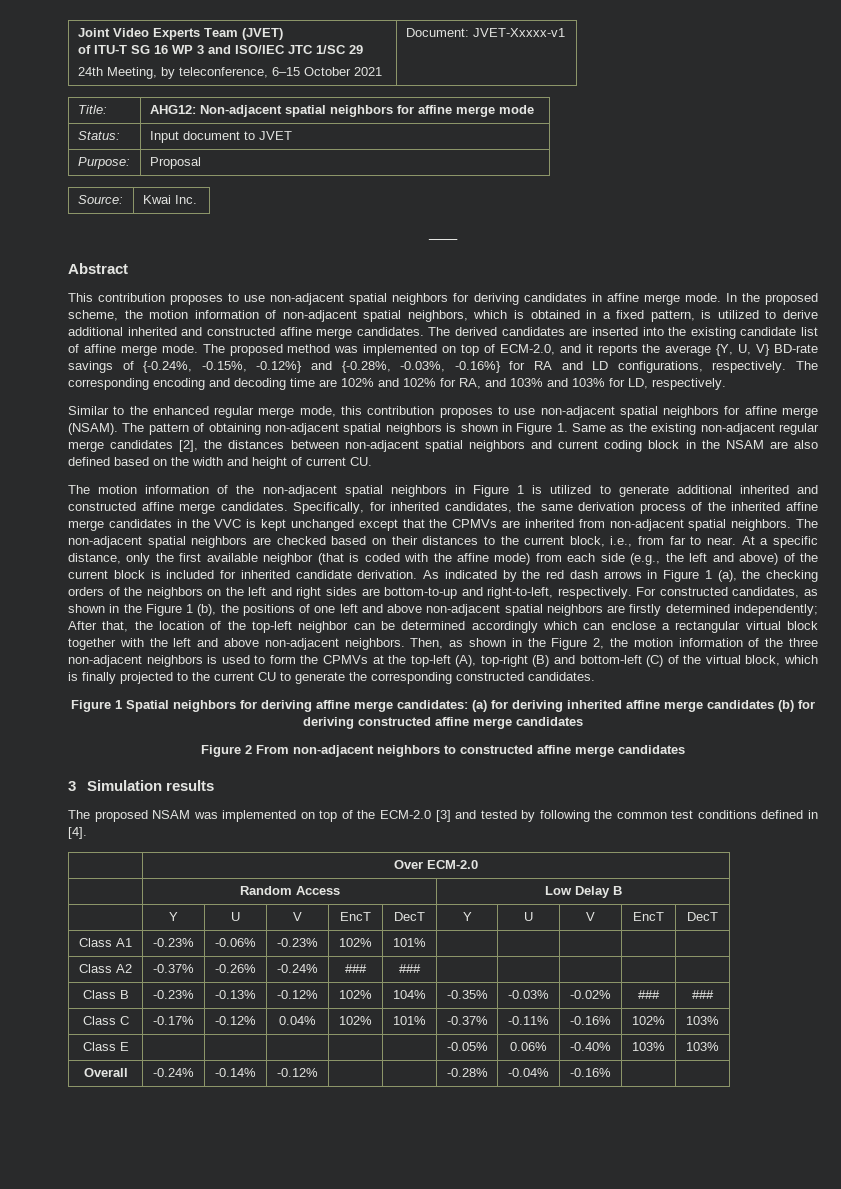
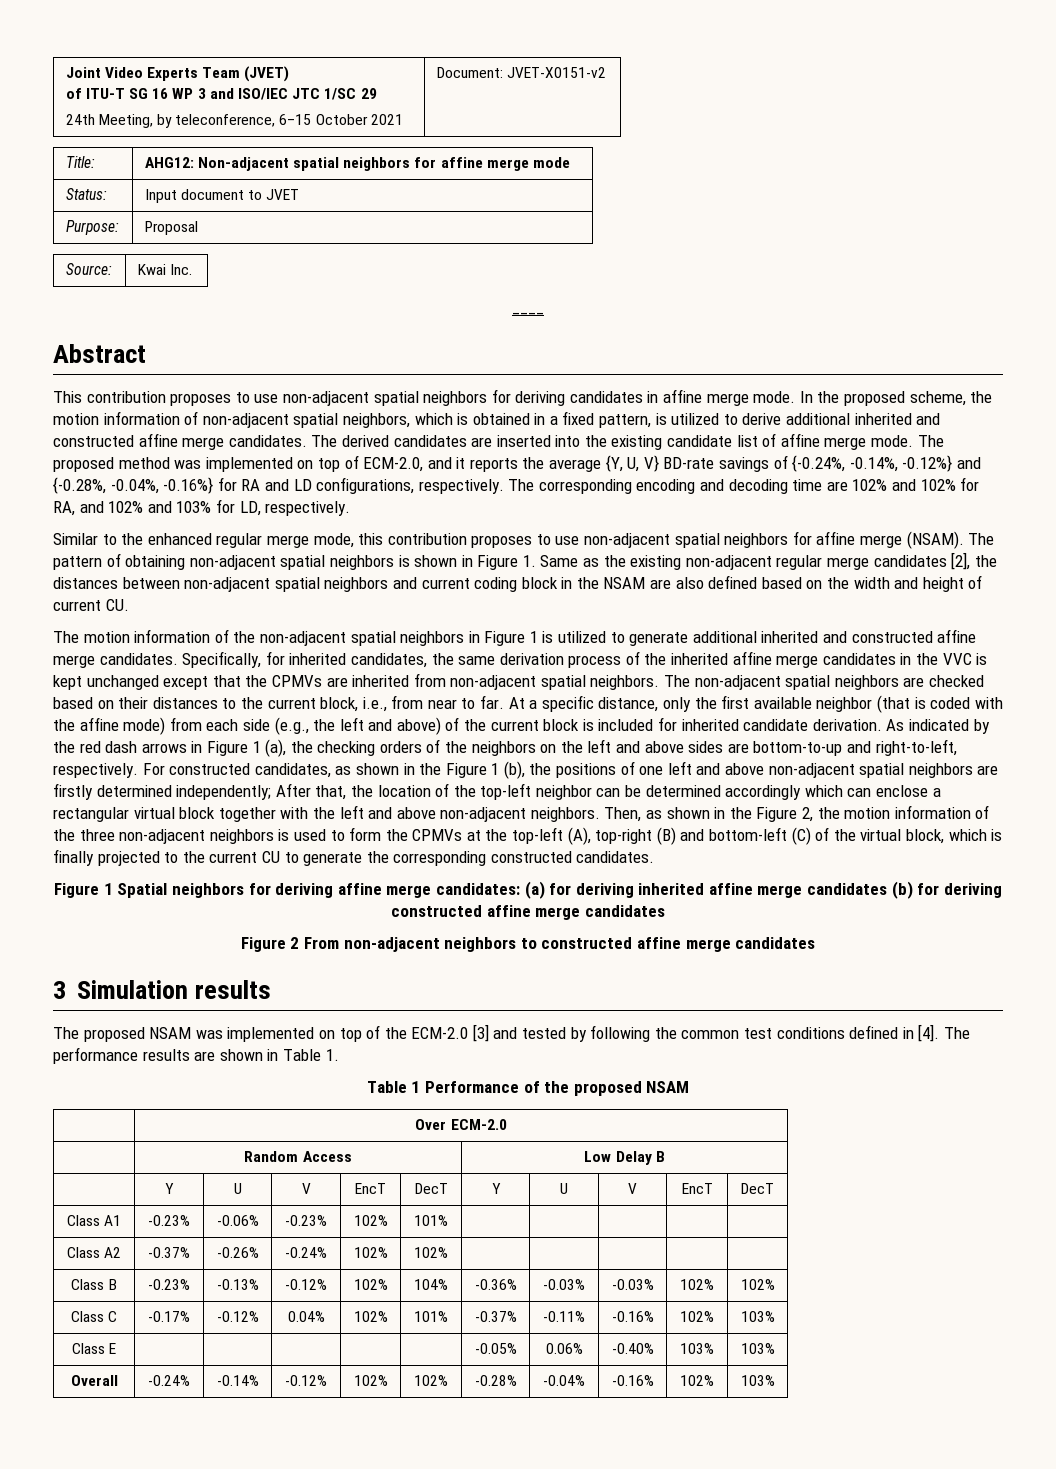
[472,28,565,37] JVET-Xxxxx-v1 -> [506,67,606,78] JVET-X0151-v2
[201,361,247,372] -0.15%, -> [849,457,898,472] -0.14%,
[400,361,446,372] -0.03%, -> [110,479,159,494] -0.04%,
[510,378,543,387] 103% -> [108,501,144,513] 102%
[669,536,737,545] far to near. -> [427,695,505,709] near to far.
[296,587,322,599] right -> [644,741,684,753] above
(87, 833) none -> [943,1027,970,1039] [53,1047,339,1064] [366,1081,690,1096] The performance results are shown in Table 1. // Table 1 Performance of the proposed NSAM
[345,964,367,973] [399,964,421,973] ### | ### -> [353,1247,388,1258] [414,1247,448,1258] 102% | 102%
[446,990,488,999] [508,990,549,999] [570,990,611,999] [638,990,660,999] [692,990,714,999] -0.35% | -0.03% | -0.02% | ### | ### -> [474,1279,517,1290] [543,1279,585,1290] [611,1279,654,1290] [680,1279,714,1290] [740,1279,775,1290] -0.36% | -0.03% | -0.03% | 102% | 102%
(318, 1072) | -> [353,1375,388,1386] [414,1375,448,1386] 102% | 102%
(611, 1072) | -> [680,1375,714,1386] [740,1375,775,1386] 102% | 103%

